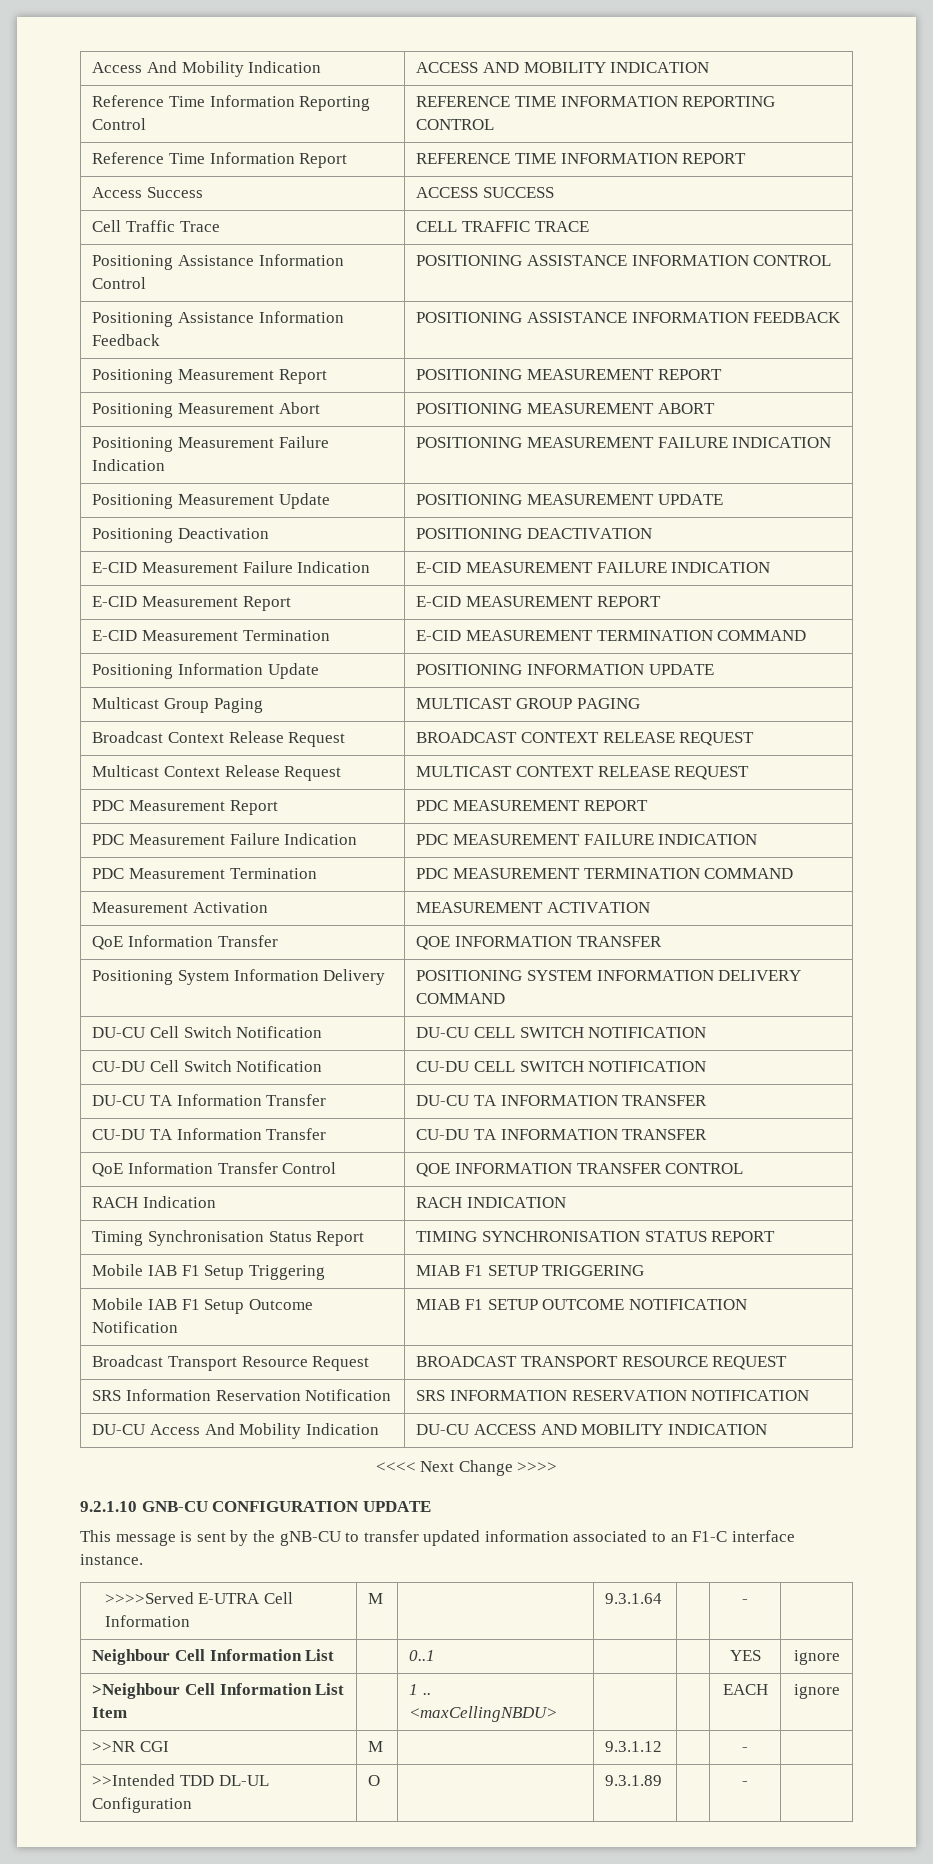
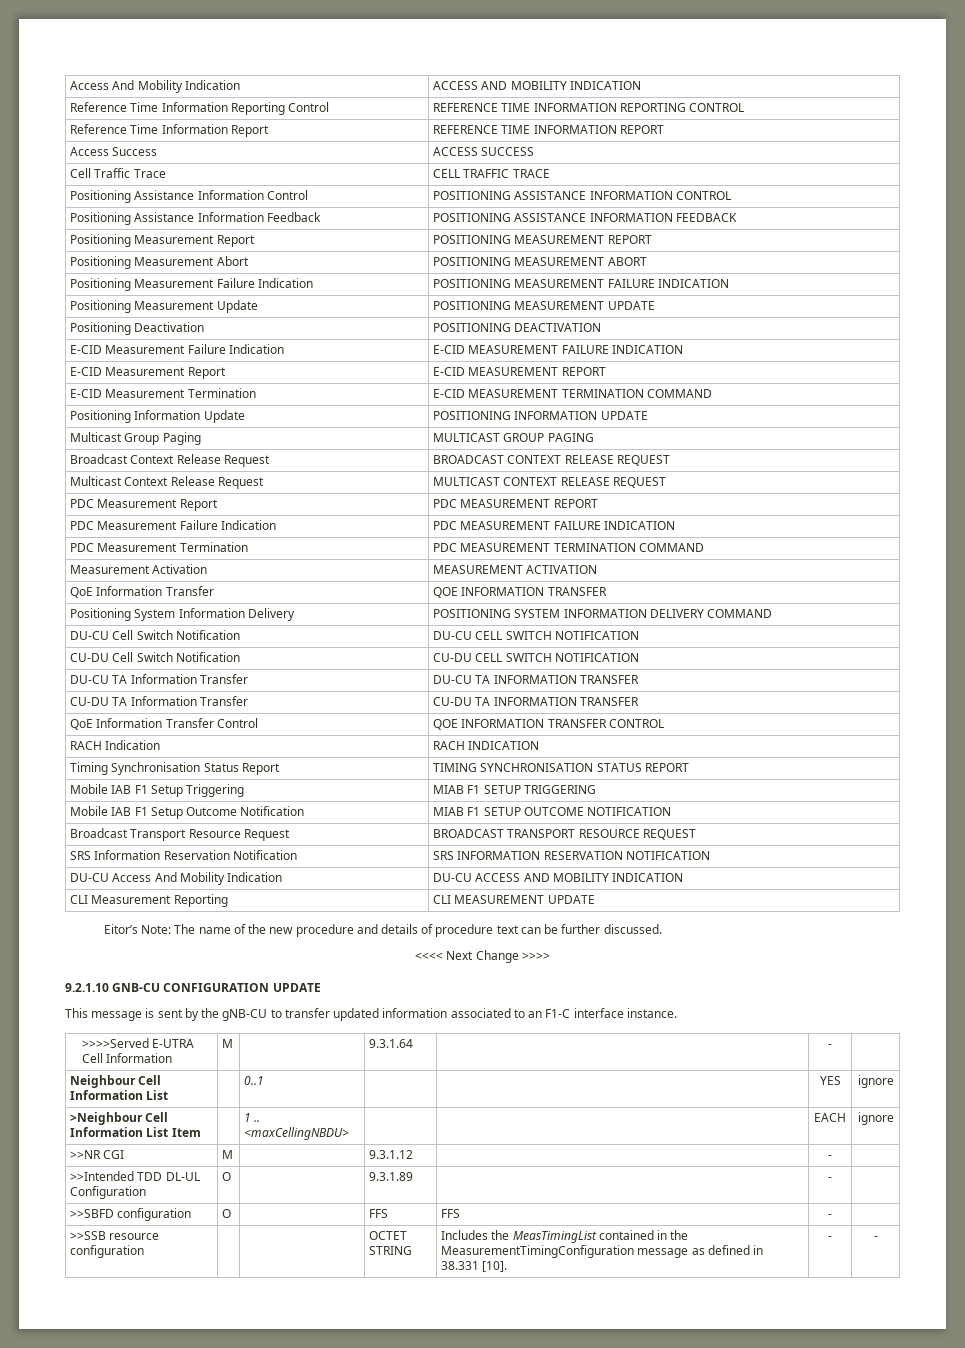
(767, 1429) none -> [70,894,228,907] [433,895,595,904] [103,924,662,937] // CLI Measurement Reporting | CLI MEASUREMENT UPDATE // Eitor’s Note: The name of the new procedure and details of procedure text can be further discussed.
(748, 1783) none -> [70,1208,192,1221] [222,1209,232,1218] [369,1209,389,1218] [441,1209,461,1218] [828,1214,832,1218] [70,1231,160,1240] [70,1245,145,1258] [369,1231,408,1240] [369,1246,413,1255] [441,1230,689,1243] [441,1245,764,1258] [441,1261,508,1272] [828,1236,832,1240] [873,1236,878,1240] // >>SBFD configuration | O | | FFS | FFS | - | // >>SSB resource configuration | | | OCTET STRING | Includes the MeasTimingList contained in the MeasurementTimingConfiguration message as defined in 38.331 [10]. | - | -

